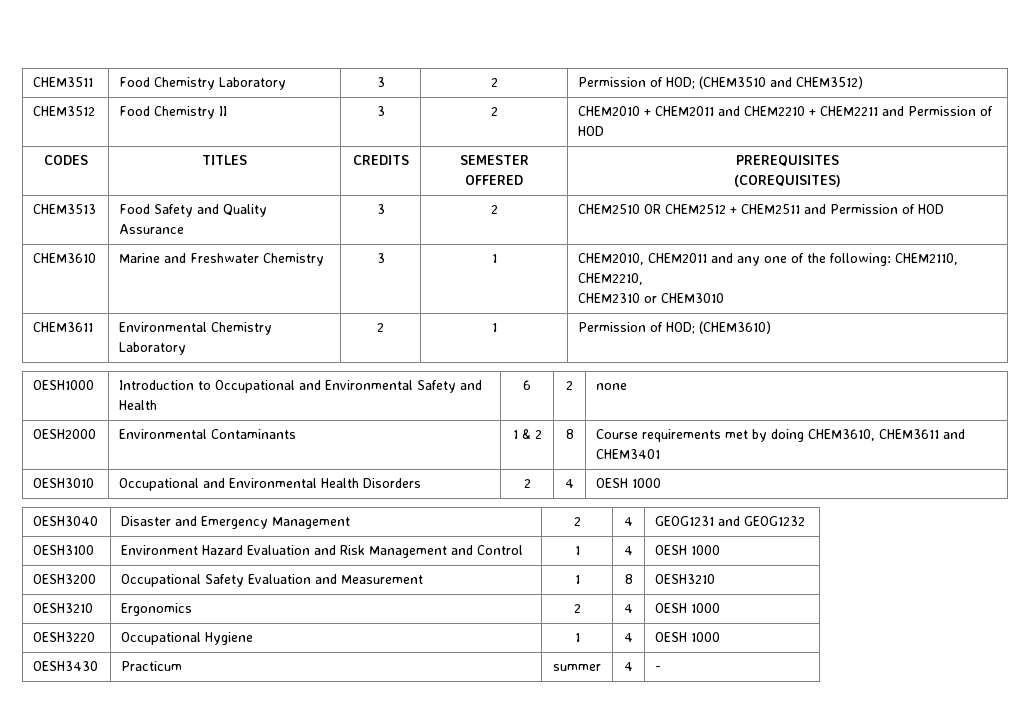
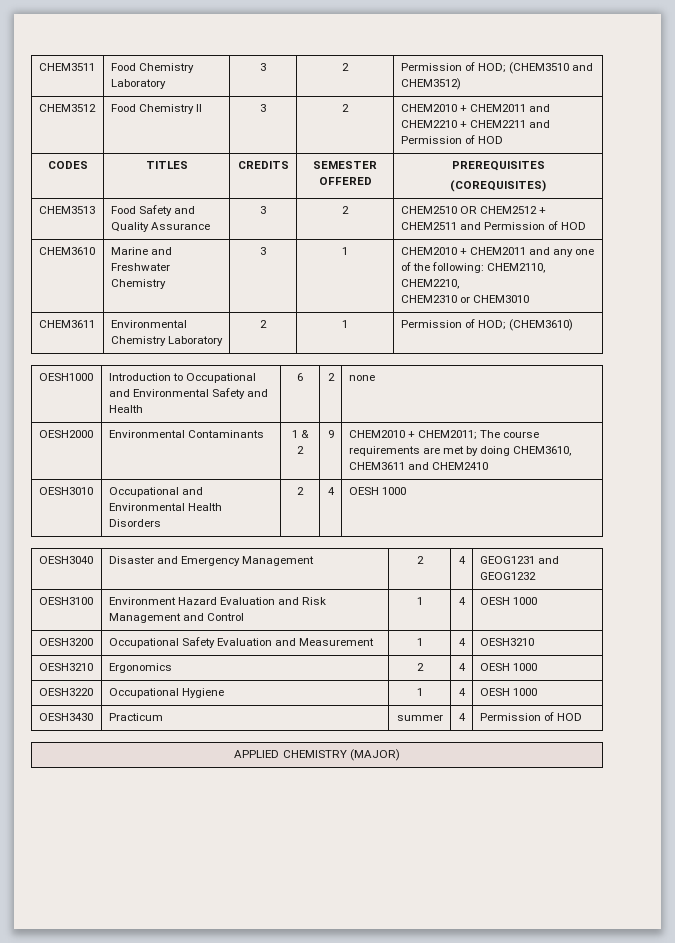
[578,253,645,265] CHEM2010, -> [400,247,467,255] CHEM2010 +
[565,429,574,439] [596,429,722,442] 8 | Course requirements -> [327,430,334,438] [348,430,539,440] [348,446,440,456] 9 | CHEM2010 + CHEM2011; The course requirements are
[596,449,661,459] CHEM3401 -> [431,462,488,470] CHEM2410
[624,574,633,584] 8 -> [458,638,466,646] 4
[655,666,662,671] - -> [479,712,582,721] [234,749,400,761] Permission of HOD // APPLIED CHEMISTRY (MAJOR)

